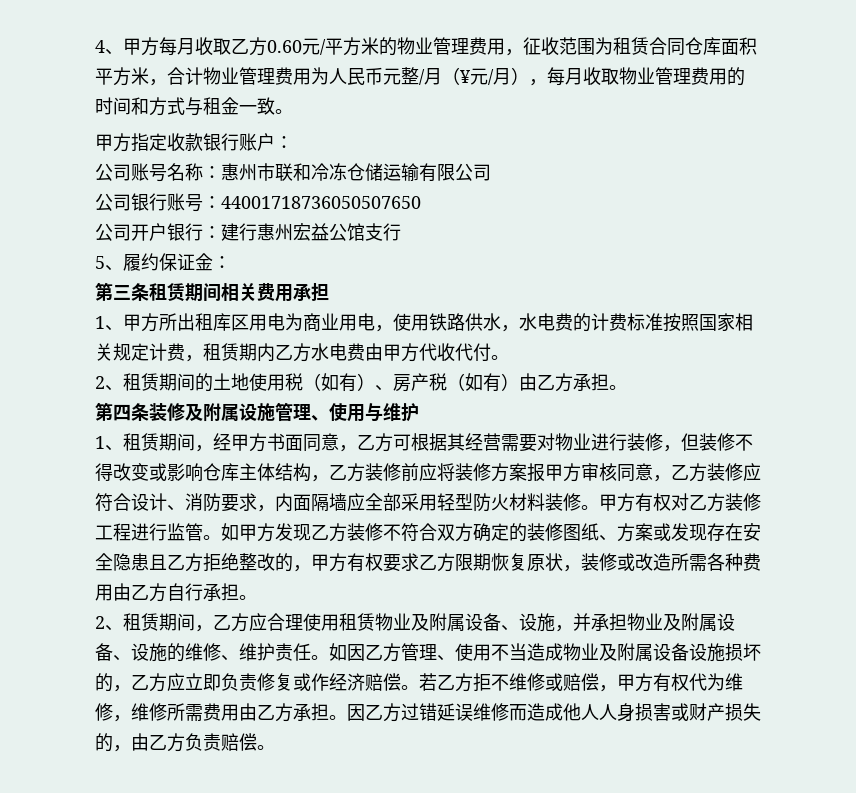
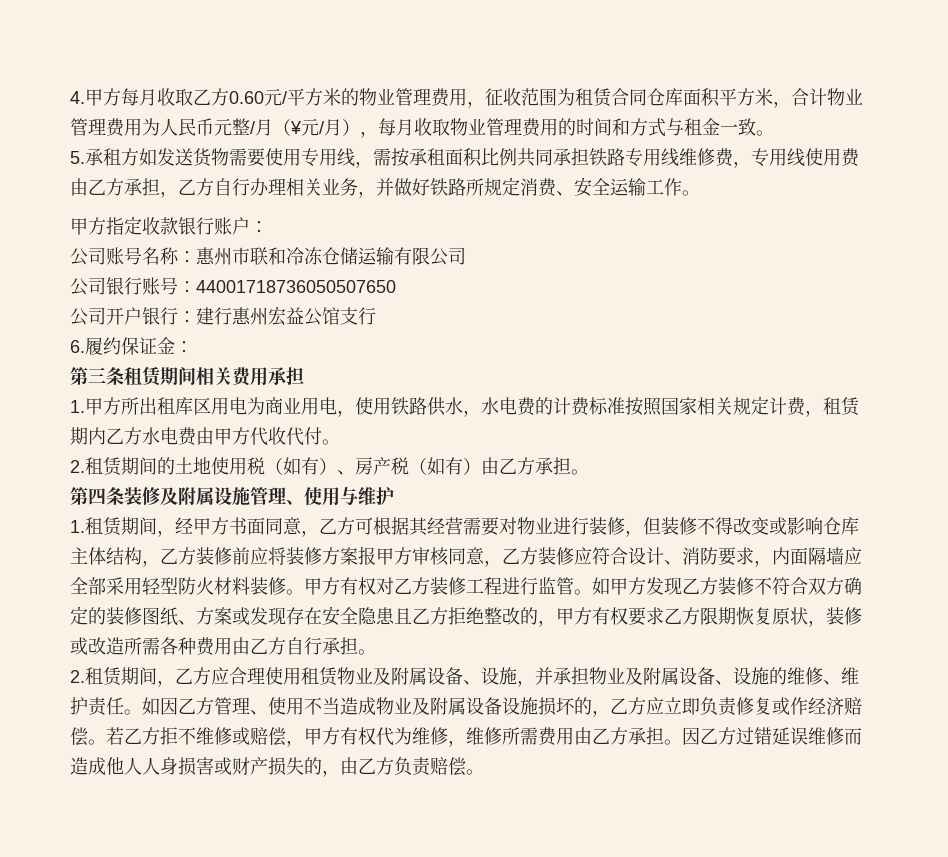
[95,40,123,55] 4、 -> [70,91,85,104] 4.
(293, 111) none -> [70,148,860,168] [70,177,700,198] // 5.承租方如发送货物需要使用专用线，需按承租面积比例共同承担铁路专用线维修费，专用线使用费由乙方承担，乙方自行办理相关业务，并做好铁路所规定消费、安全运输工作。
[95,256,123,271] 5、 -> [70,340,85,353] 6.
[95,316,123,331] 1、 -> [70,400,85,413] 1.
[95,376,123,391] 2、 -> [70,460,85,473] 2.
[95,436,123,451] 1、 -> [70,520,85,533] 1.
[95,616,123,631] 2、 -> [70,670,85,683] 2.

